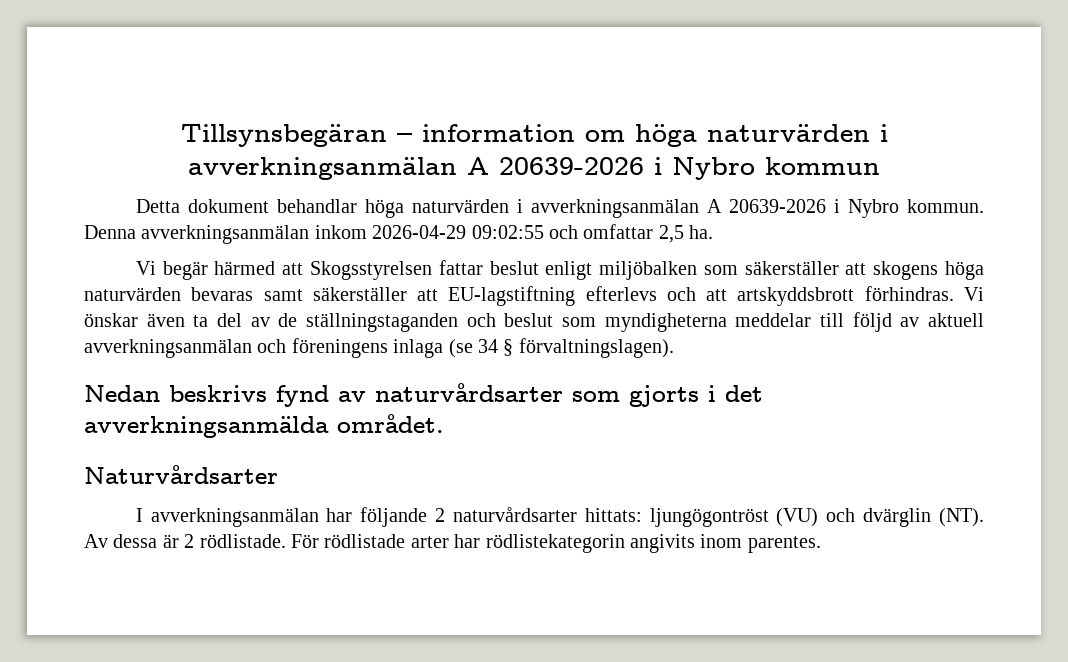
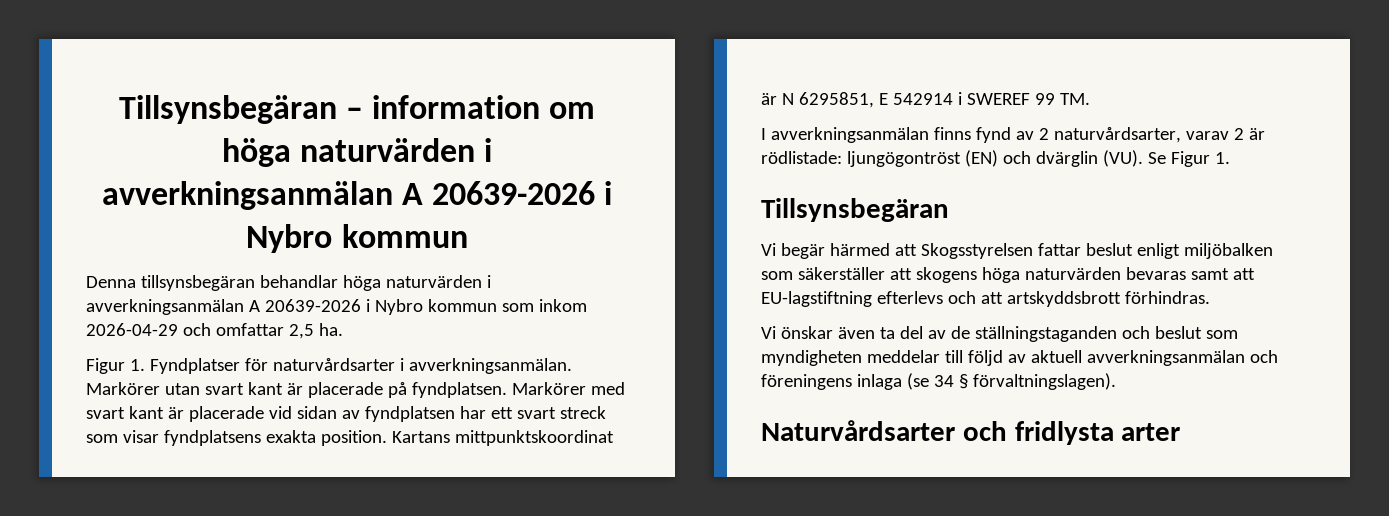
[135,199,269,213] Detta dokument -> [86,275,255,291] Denna tillsynsbegäran
[907,199,985,213] [84,225,310,244] kommun. Denna avverkningsanmälan -> [427,299,534,312] kommun som
[471,225,544,239] 09:02:55 -> (178, 329) none
(714, 232) none -> [86,358,572,374] [86,382,625,398] [86,406,606,422] [86,430,614,446] [761,92,1090,108] [761,127,1265,143] [761,150,1230,167] [761,198,949,222] // Figur 1. Fyndplatser för naturvårdsarter i avverkningsanmälan. Markörer utan svart kant är placerade på fyndplatsen. Markörer med svart kant är placerade vid sidan av fyndplatsen har ett svart streck som visar fyndplatsens exakta position. Kartans mittpunktskoordinat är N 6295851, E 542914 i SWEREF 99 TM. // I avverkningsanmälan finns fynd av 2 naturvårdsarter, varav 2 är rödlistade: ljungögontröst (EN) och dvärglin (VU). Se Figur 1. // Tillsynsbegäran
[312,287,407,301] säkerställer -> (1229, 274) none
(954, 293) none -> (1210, 297) //
[604,313,727,332] myndigheterna -> [761,350,862,366] myndigheten
[84,383,763,407] [84,414,444,438] [84,465,278,484] [135,507,984,527] [84,534,821,553] Nedan beskrivs fynd av naturvårdsarter som gjorts i det avverkningsanmälda området. // Naturvårdsarter // I avverkningsanmälan har följande 2 naturvårdsarter hittats: ljungögontröst (VU) och dvärglin (NT). Av dessa är 2 rödlistade. För rödlistade arter har rödlistekategorin angivits inom parentes. -> [761,420,1181,445] Naturvårdsarter och fridlysta arter

